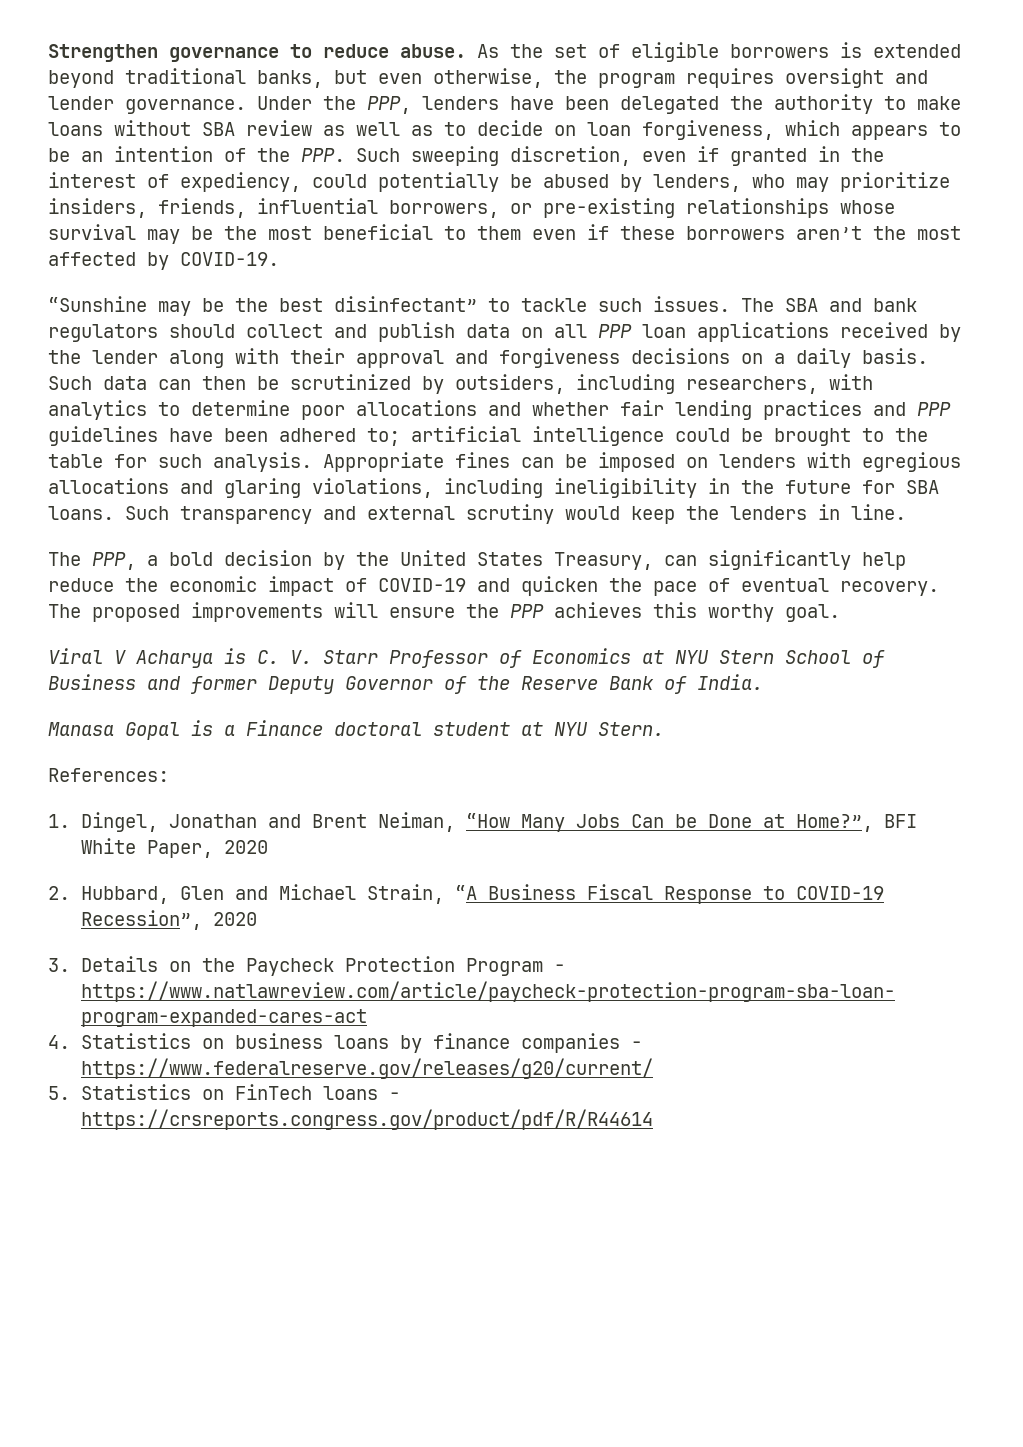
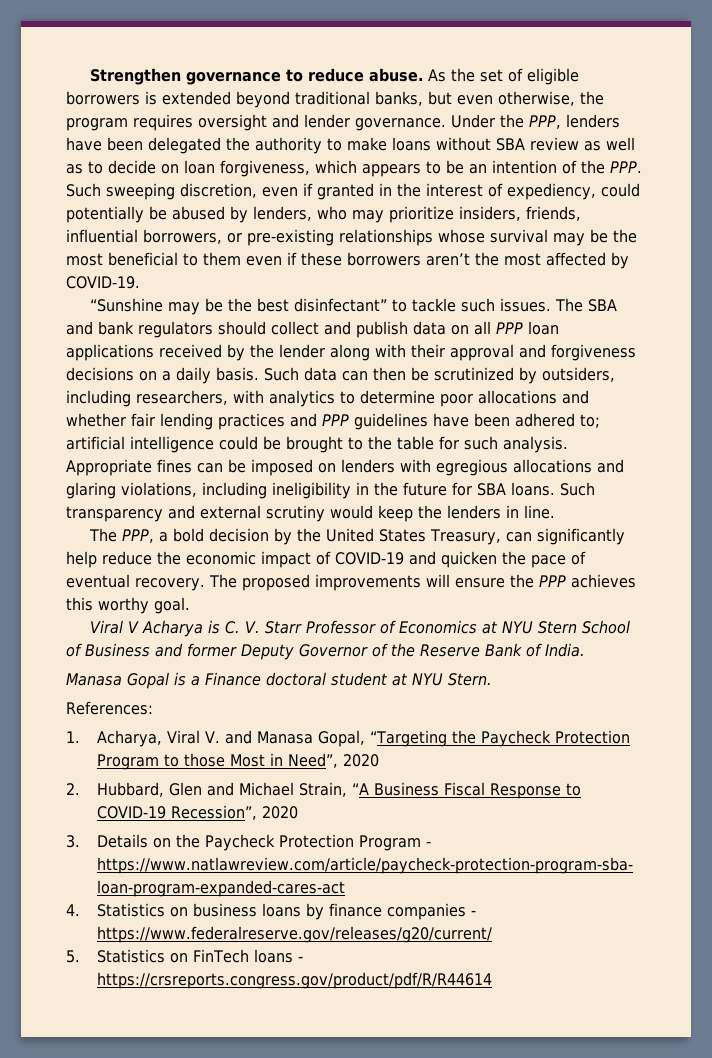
[80,812,917,832] [80,838,213,858] Dingel, Jonathan and Brent Neiman, “How Many Jobs Can be Done at Home?”, BFI White Paper, -> [97,730,631,747] [97,753,339,770] Acharya, Viral V. and Manasa Gopal, “Targeting the Paycheck Protection Program to those Most in Need”,

